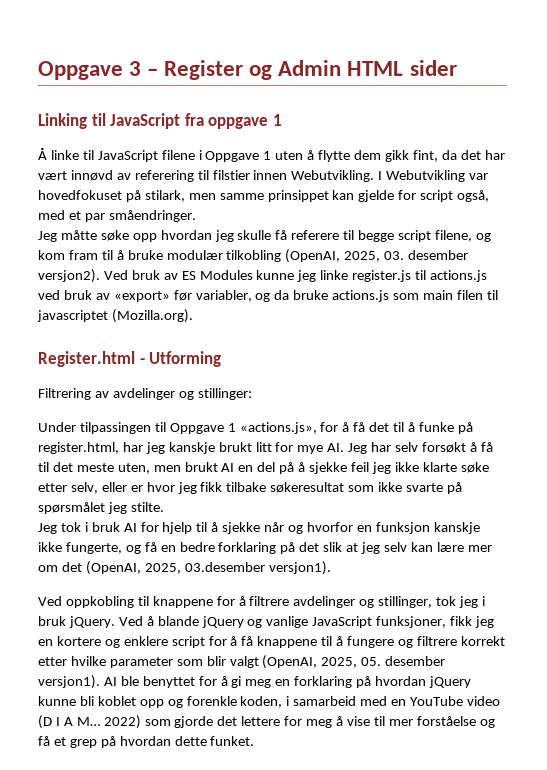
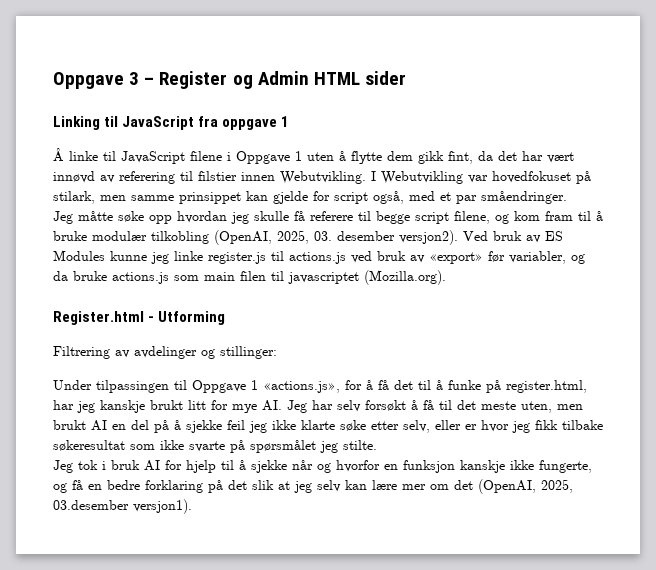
[38,596,485,608] [38,616,495,628] [38,636,505,648] [38,655,446,669] [38,675,471,689] [38,696,500,708] [38,715,495,729] [38,736,255,748] // Ved oppkobling til knappene for å filtrere avdelinger og stillinger, tok jeg i bruk jQuery. Ved å blande jQuery og vanlige JavaScript funksjoner, fikk jeg en kortere og enklere script for å få knappene til å fungere og filtrere korrekt etter hvilke parameter som blir valgt (OpenAI, 2025, 05. desember versjon1). AI ble benyttet for å gi meg en forklaring på hvordan jQuery kunne bli koblet opp og forenkle koden, i samarbeid med en YouTube video (D I A M… 2022) som gjorde det lettere for meg å vise til mer forståelse og få et grep på hvordan dette funket. -> (192, 506) none

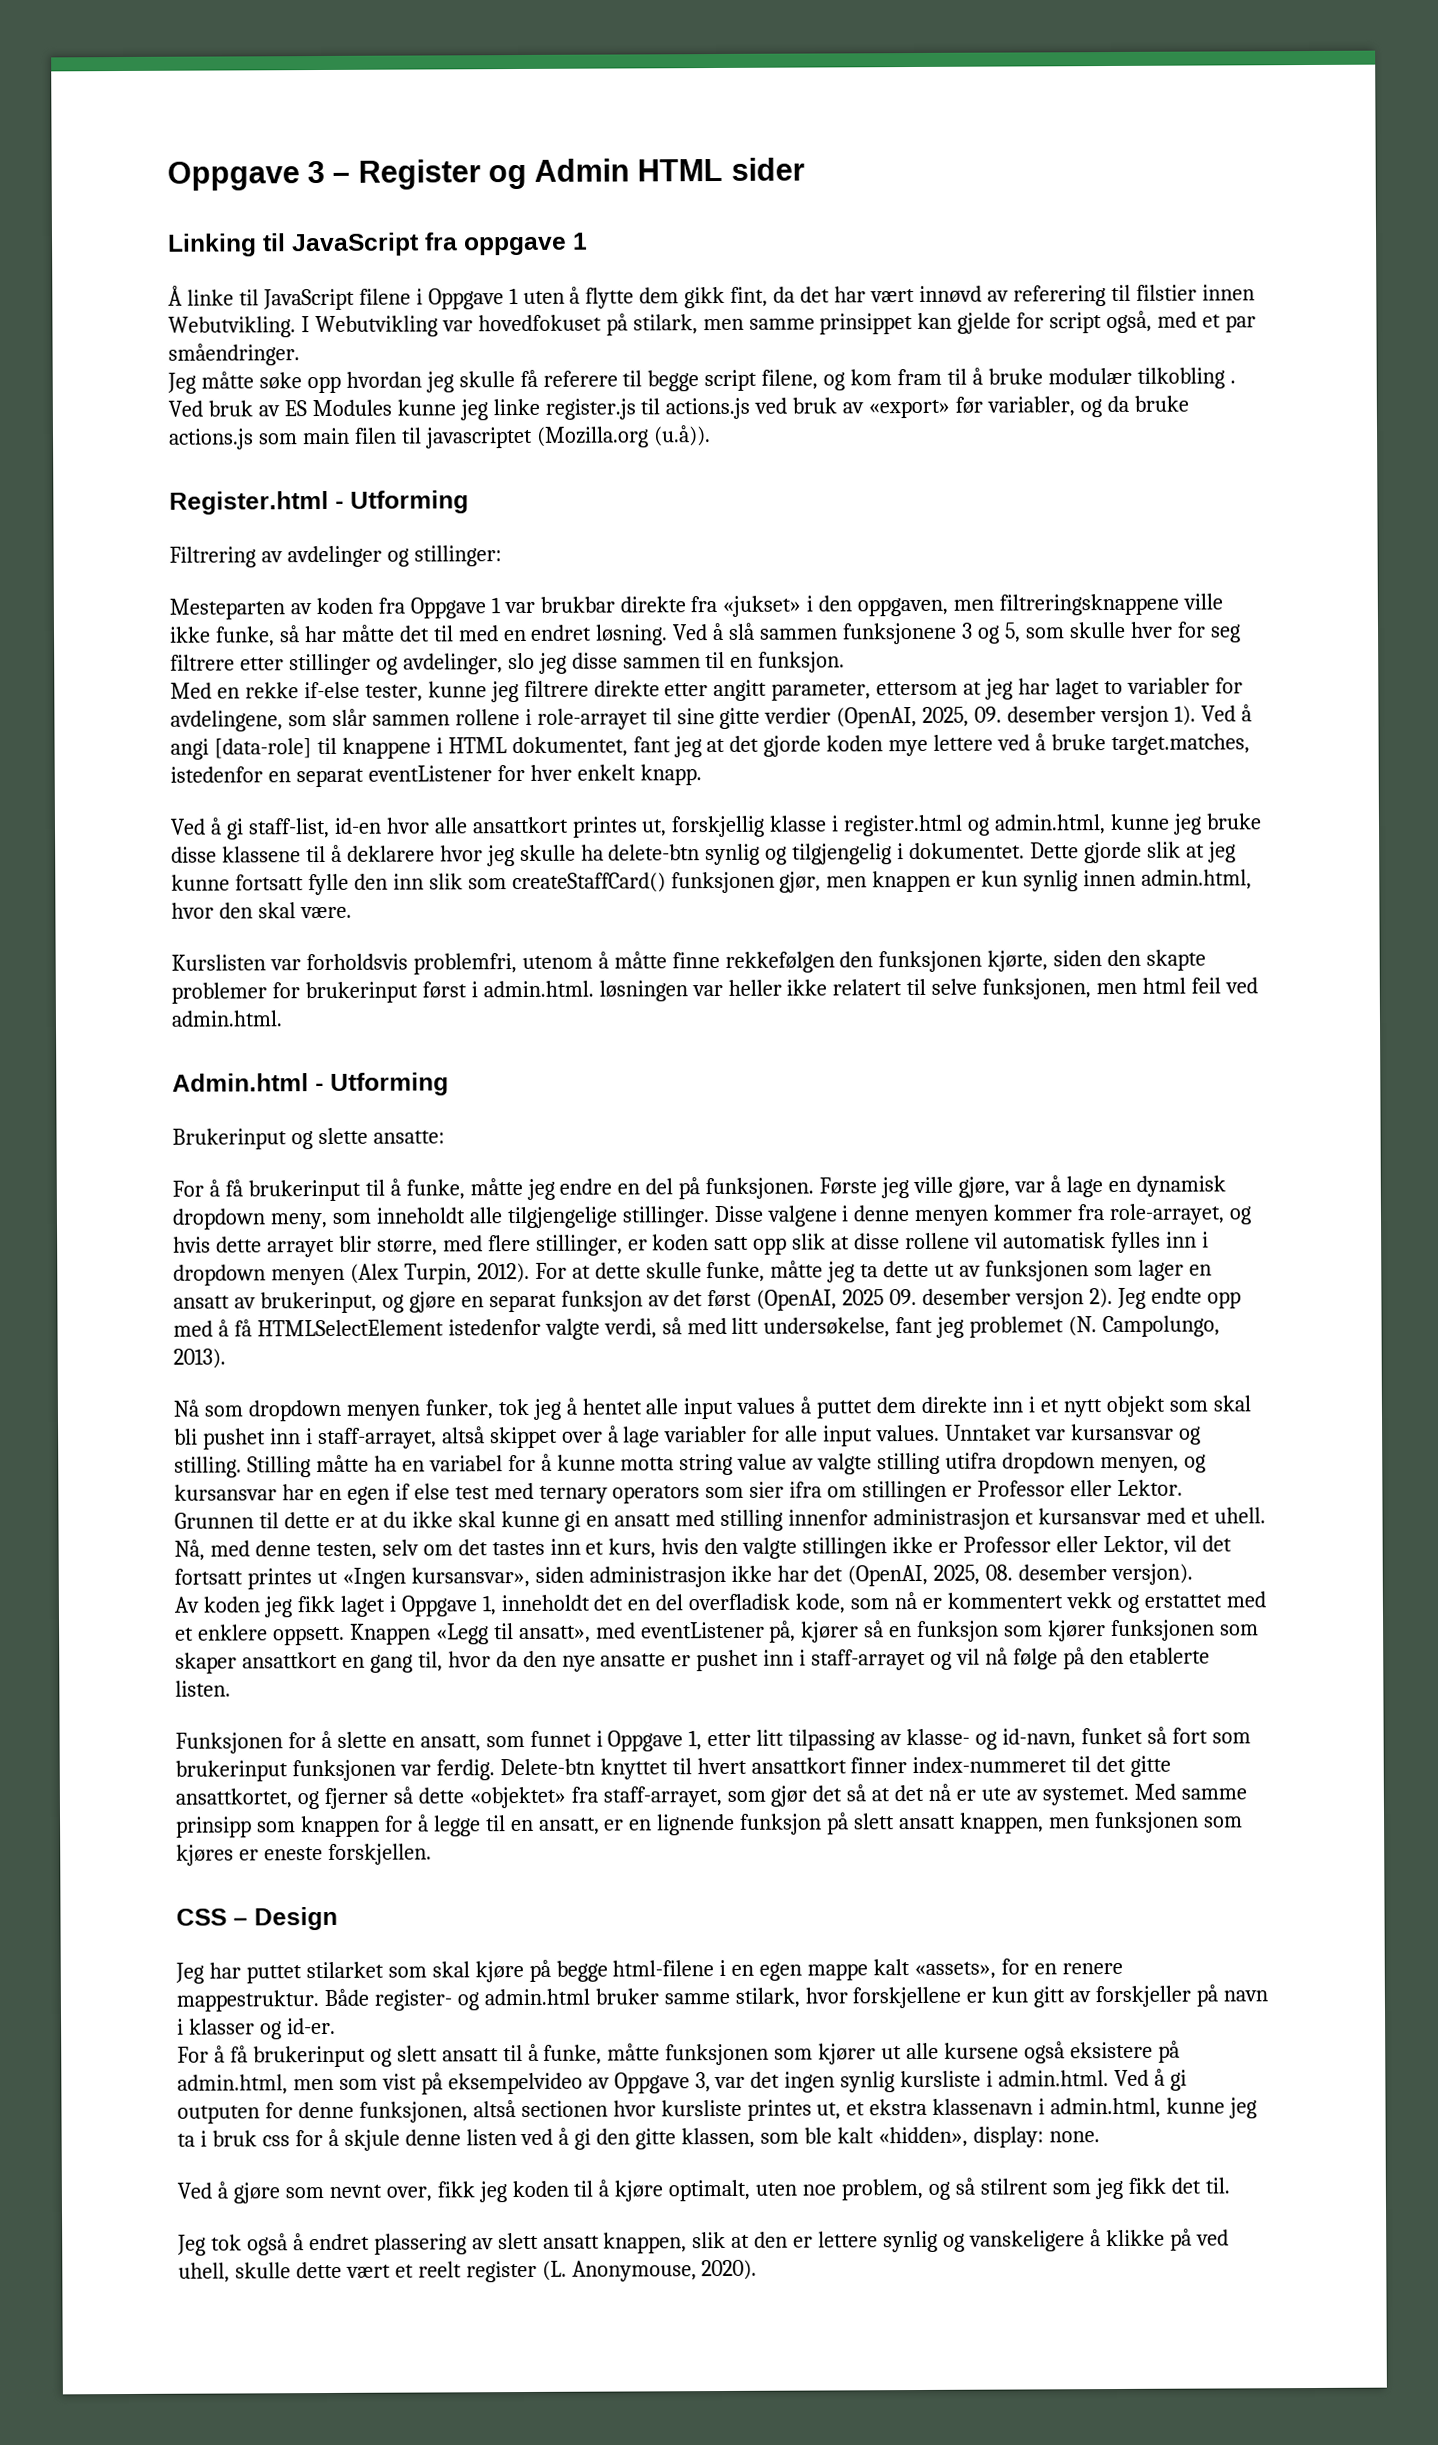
[214,230,458,245] (OpenAI, 2025, 03. desember versjon2). -> [1229,380,1236,384] .
[364,270,446,285] (Mozilla.org). -> [535,425,711,448] (Mozilla.org (u.å)).
[53,380,587,393] [53,400,583,413] [53,420,603,433] [53,440,377,453] [53,460,592,473] [53,479,573,494] [53,499,192,514] Under tilpassingen til Oppgave 1 «actions.js», for å få det til å funke på register.html, har jeg kanskje brukt litt for mye AI. Jeg har selv forsøkt å få til det meste uten, men brukt AI en del på å sjekke feil jeg ikke klarte søke etter selv, eller er hvor jeg fikk tilbake søkeresultat som ikke svarte på spørsmålet jeg stilte. // Jeg tok i bruk AI for hjelp til å sjekke når og hvorfor en funksjon kanskje ikke fungerte, og få en bedre forklaring på det slik at jeg selv kan lære mer om det (OpenAI, 2025, 03.desember versjon1). -> [169,593,1224,620] [169,621,1241,647] [170,651,846,676] [170,677,1243,703] [170,704,1252,732] [170,733,1250,760] [170,764,702,788] [170,813,1262,840] [171,841,1236,867] [171,869,1253,896] [171,902,352,919] [171,949,1207,975] [171,977,1258,1004] [171,1010,283,1027] [172,1072,449,1096] [172,1127,445,1150] [172,1175,1226,1202] [172,1203,1253,1230] [173,1231,1209,1258] [173,1259,1212,1286] [173,1287,1241,1314] [173,1315,1221,1340] [173,1348,226,1369] [173,1395,1251,1422] [174,1423,1201,1450] [174,1452,1206,1478] [174,1479,1183,1505] [174,1507,1266,1532] [174,1535,1232,1561] [174,1563,1194,1590] [174,1591,1266,1618] [175,1619,1259,1646] [175,1647,1210,1674] [175,1680,231,1697] [175,1726,1251,1754] [175,1755,1172,1782] [175,1783,1247,1810] [176,1811,1243,1838] [176,1843,432,1866] [176,1906,338,1931] [175,1958,1123,1984] [176,1984,1269,2012] [177,2017,336,2040] [177,2040,1180,2068] [177,2068,1187,2095] [177,2097,1258,2124] [177,2126,1100,2151] [177,2177,1230,2204] [177,2228,1229,2256] [178,2259,758,2283] Mesteparten av koden fra Oppgave 1 var brukbar direkte fra «jukset» i den oppgaven, men filtreringsknappene ville ikke funke, så har måtte det til med en endret løsning. Ved å slå sammen funksjonene 3 og 5, som skulle hver for seg filtrere etter stillinger og avdelinger, slo jeg disse sammen til en funksjon. // Med en rekke if-else tester, kunne jeg filtrere direkte etter angitt parameter, ettersom at jeg har laget to variabler for avdelingene, som slår sammen rollene i role-arrayet til sine gitte verdier (OpenAI, 2025, 09. desember versjon 1). Ved å angi [data-role] til knappene i HTML dokumentet, fant jeg at det gjorde koden mye lettere ved å bruke target.matches, istedenfor en separat eventListener for hver enkelt knapp. // Ved å gi staff-list, id-en hvor alle ansattkort printes ut, forskjellig klasse i register.html og admin.html, kunne jeg bruke disse klassene til å deklarere hvor jeg skulle ha delete-btn synlig og tilgjengelig i dokumentet. Dette gjorde slik at jeg kunne fortsatt fylle den inn slik som createStaffCard() funksjonen gjør, men knappen er kun synlig innen admin.html, hvor den skal være. // Kurslisten var forholdsvis problemfri, utenom å måtte finne rekkefølgen den funksjonen kjørte, siden den skapte problemer for brukerinput først i admin.html. løsningen var heller ikke relatert til selve funksjonen, men html feil ved admin.html. // Admin.html - Utforming // Brukerinput og slette ansatte: // For å få brukerinput til å funke, måtte jeg endre en del på funksjonen. Første jeg ville gjøre, var å lage en dynamisk dropdown meny, som inneholdt alle tilgjengelige stillinger. Disse valgene i denne menyen kommer fra role-arrayet, og hvis dette arrayet blir større, med flere stillinger, er koden satt opp slik at disse rollene vil automatisk fylles inn i dropdown menyen (Alex Turpin, 2012). For at dette skulle funke, måtte jeg ta dette ut av funksjonen som lager en ansatt av brukerinput, og gjøre en separat funksjon av det først (OpenAI, 2025 09. desember versjon 2). Jeg endte opp med å få HTMLSelectElement istedenfor valgte verdi, så med litt undersøkelse, fant jeg problemet (N. Campolungo, 2013). // Nå som dropdown menyen funker, tok jeg å hentet alle input values å puttet dem direkte inn i et nytt objekt som skal bli pushet inn i staff-arrayet, altså skippet over å lage variabler for alle input values. Unntaket var kursansvar og stilling. Stilling måtte ha en variabel for å kunne motta string value av valgte stilling utifra dropdown menyen, og kursansvar har en egen if else test med ternary operators som sier ifra om stillingen er Professor eller Lektor. Grunnen til dette er at du ikke skal kunne gi en ansatt med stilling innenfor administrasjon et kursansvar med et uhell. Nå, med denne testen, selv om det tastes inn et kurs, hvis den valgte stillingen ikke er Professor eller Lektor, vil det fortsatt printes ut «Ingen kursansvar», siden administrasjon ikke har det (OpenAI, 2025, 08. desember versjon). // Av koden jeg fikk laget i Oppgave 1, inneholdt det en del overfladisk kode, som nå er kommentert vekk og erstattet med et enklere oppsett. Knappen «Legg til ansatt», med eventListener på, kjører så en funksjon som kjører funksjonen som skaper ansattkort en gang til, hvor da den nye ansatte er pushet inn i staff-arrayet og vil nå følge på den etablerte listen. // Funksjonen for å slette en ansatt, som funnet i Oppgave 1, etter litt tilpassing av klasse- og id-navn, funket så fort som brukerinput funksjonen var ferdig. Delete-btn knyttet til hvert ansattkort finner index-nummeret til det gitte ansattkortet, og fjerner så dette «objektet» fra staff-arrayet, som gjør det så at det nå er ute av systemet. Med samme prinsipp som knappen for å legge til en ansatt, er en lignende funksjon på slett ansatt knappen, men funksjonen som kjøres er eneste forskjellen. // CSS – Design // Jeg har puttet stilarket som skal kjøre på begge html-filene i en egen mappe kalt «assets», for en renere mappestruktur. Både register- og admin.html bruker samme stilark, hvor forskjellene er kun gitt av forskjeller på navn i klasser og id-er. // For å få brukerinput og slett ansatt til å funke, måtte funksjonen som kjører ut alle kursene også eksistere på admin.html, men som vist på eksempelvideo av Oppgave 3, var det ingen synlig kursliste i admin.html. Ved å gi outputen for denne funksjonen, altså sectionen hvor kursliste printes ut, et ekstra klassenavn i admin.html, kunne jeg ta i bruk css for å skjule denne listen ved å gi den gitte klassen, som ble kalt «hidden», display: none. // Ved å gjøre som nevnt over, fikk jeg koden til å kjøre optimalt, uten noe problem, og så stilrent som jeg fikk det til. // Jeg tok også å endret plassering av slett ansatt knappen, slik at den er lettere synlig og vanskeligere å klikke på ved uhell, skulle dette vært et reelt register (L. Anonymouse, 2020).

